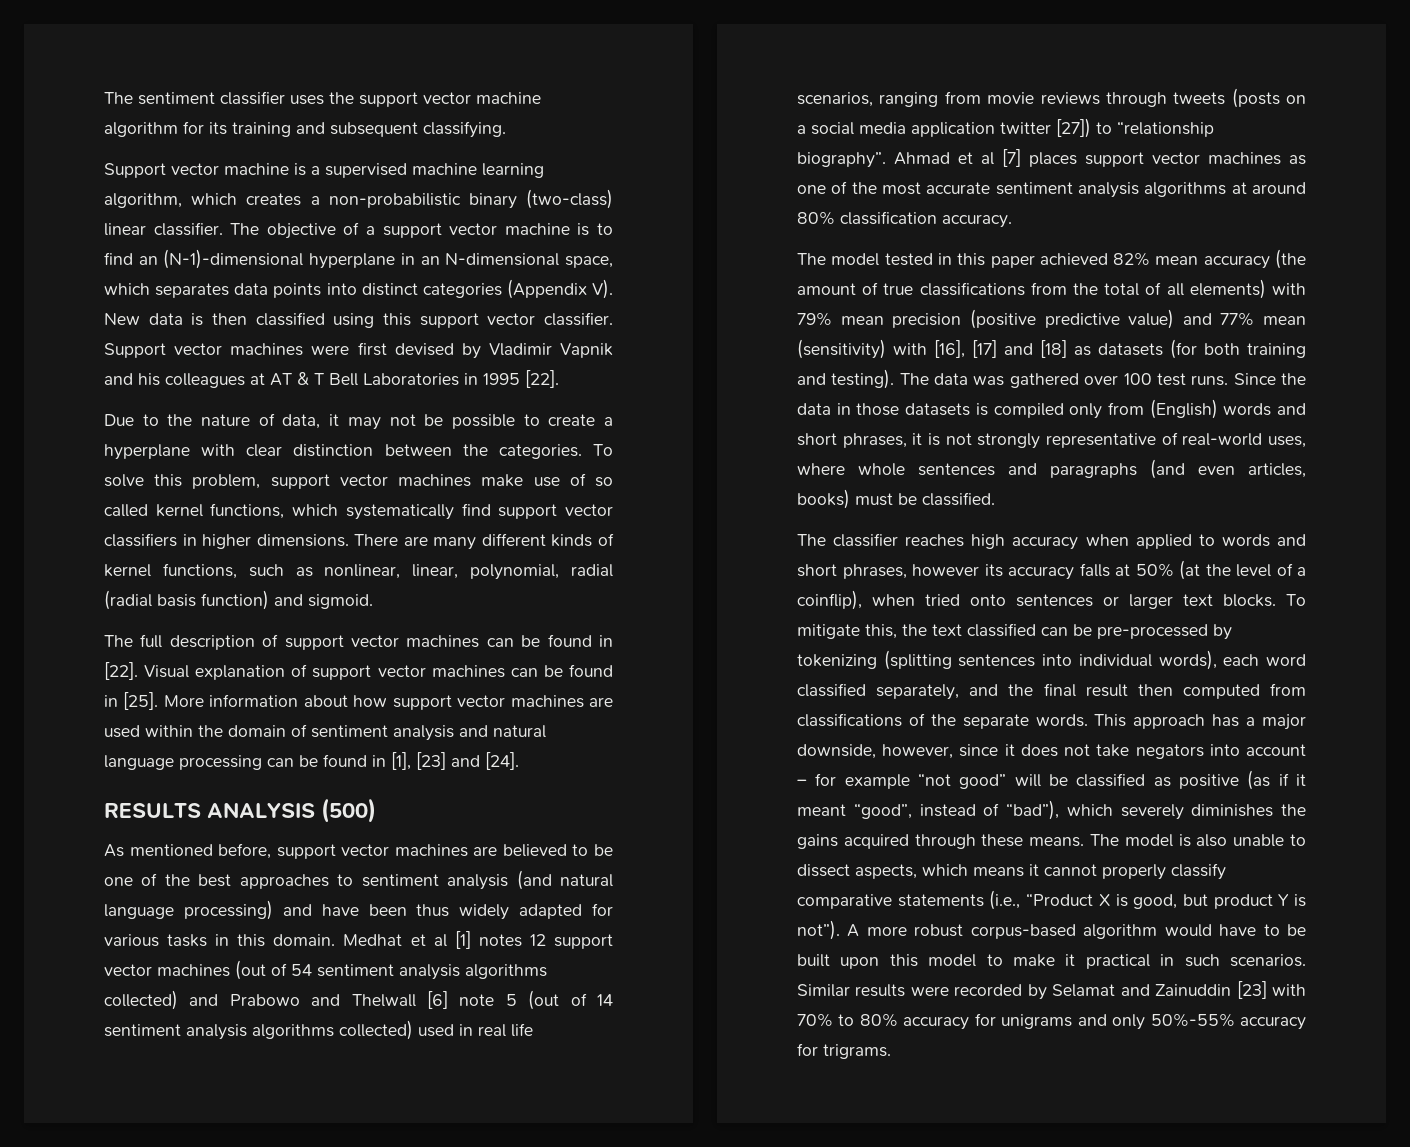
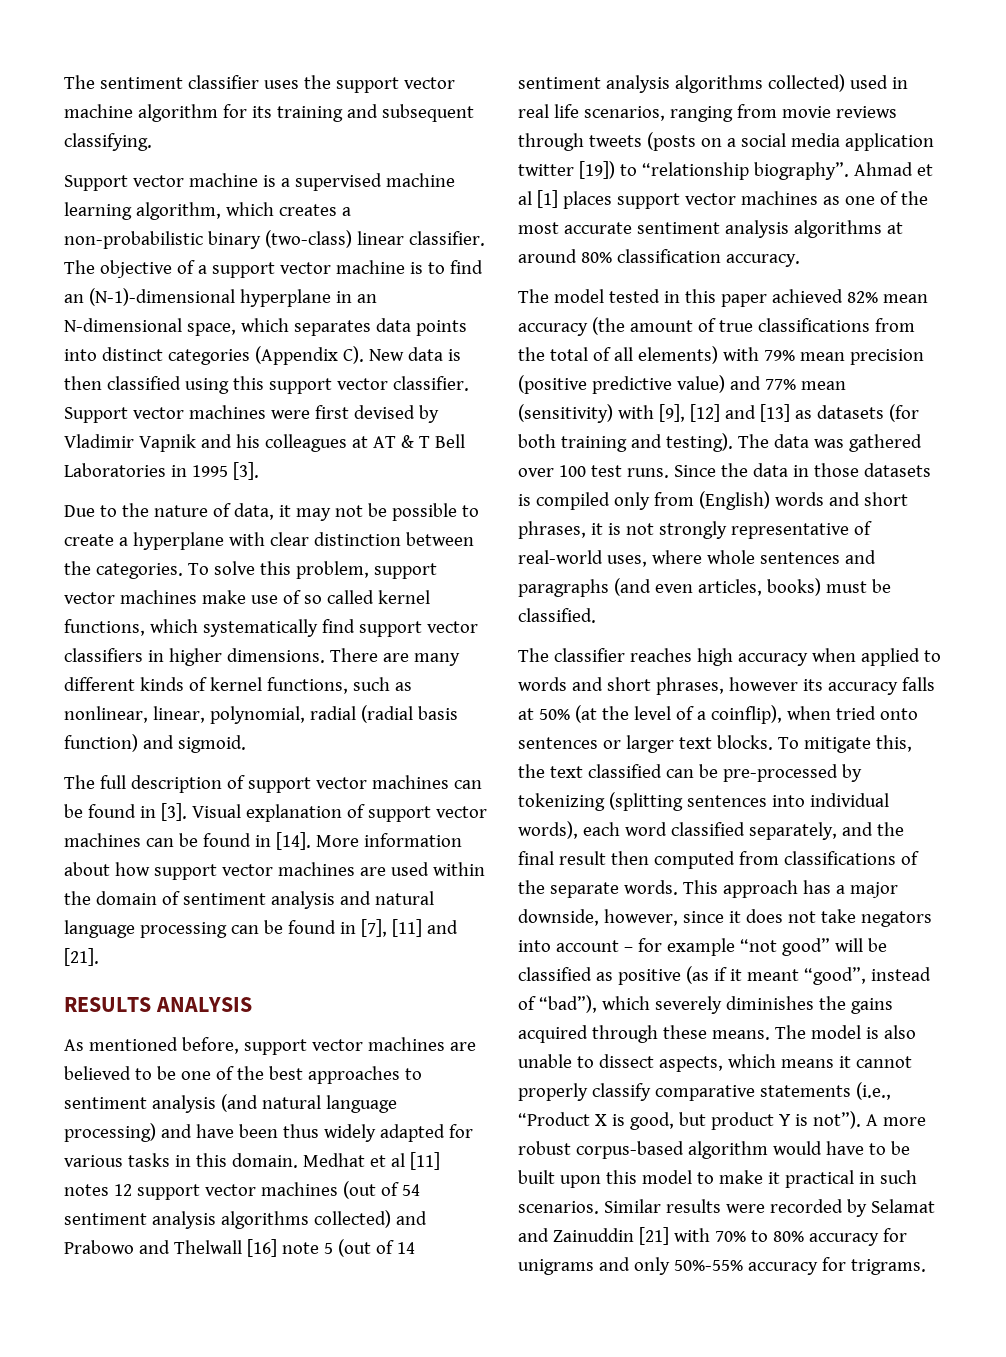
[592,279,613,299] V). -> [342,346,364,364] C).
[525,370,559,388] [22]. -> [232,462,259,480] [3].
[104,662,138,680] [22]. -> [160,803,187,821] [3].
[123,692,159,710] [25]. -> [275,832,311,850] [14].
[391,752,519,770] [1], [23] and [24]. -> [360,919,458,937] [64,948,99,966] [7], [11] and [21].
[321,798,376,823] (500) -> (252, 1004) none
[454,931,471,949] [1] -> [409,1152,440,1170] [11]
[427,991,448,1009] [6] -> [246,1239,277,1257] [16]
[1056,118,1091,138] [27]) -> [578,161,615,179] [19])
[1002,149,1021,167] [7] -> [536,190,558,208] [1]
[934,340,1067,358] [16], [17] and [18] -> [658,404,790,422] [9], [12] and [13]
[1236,981,1267,999] [23] -> [638,1227,669,1245] [21]

